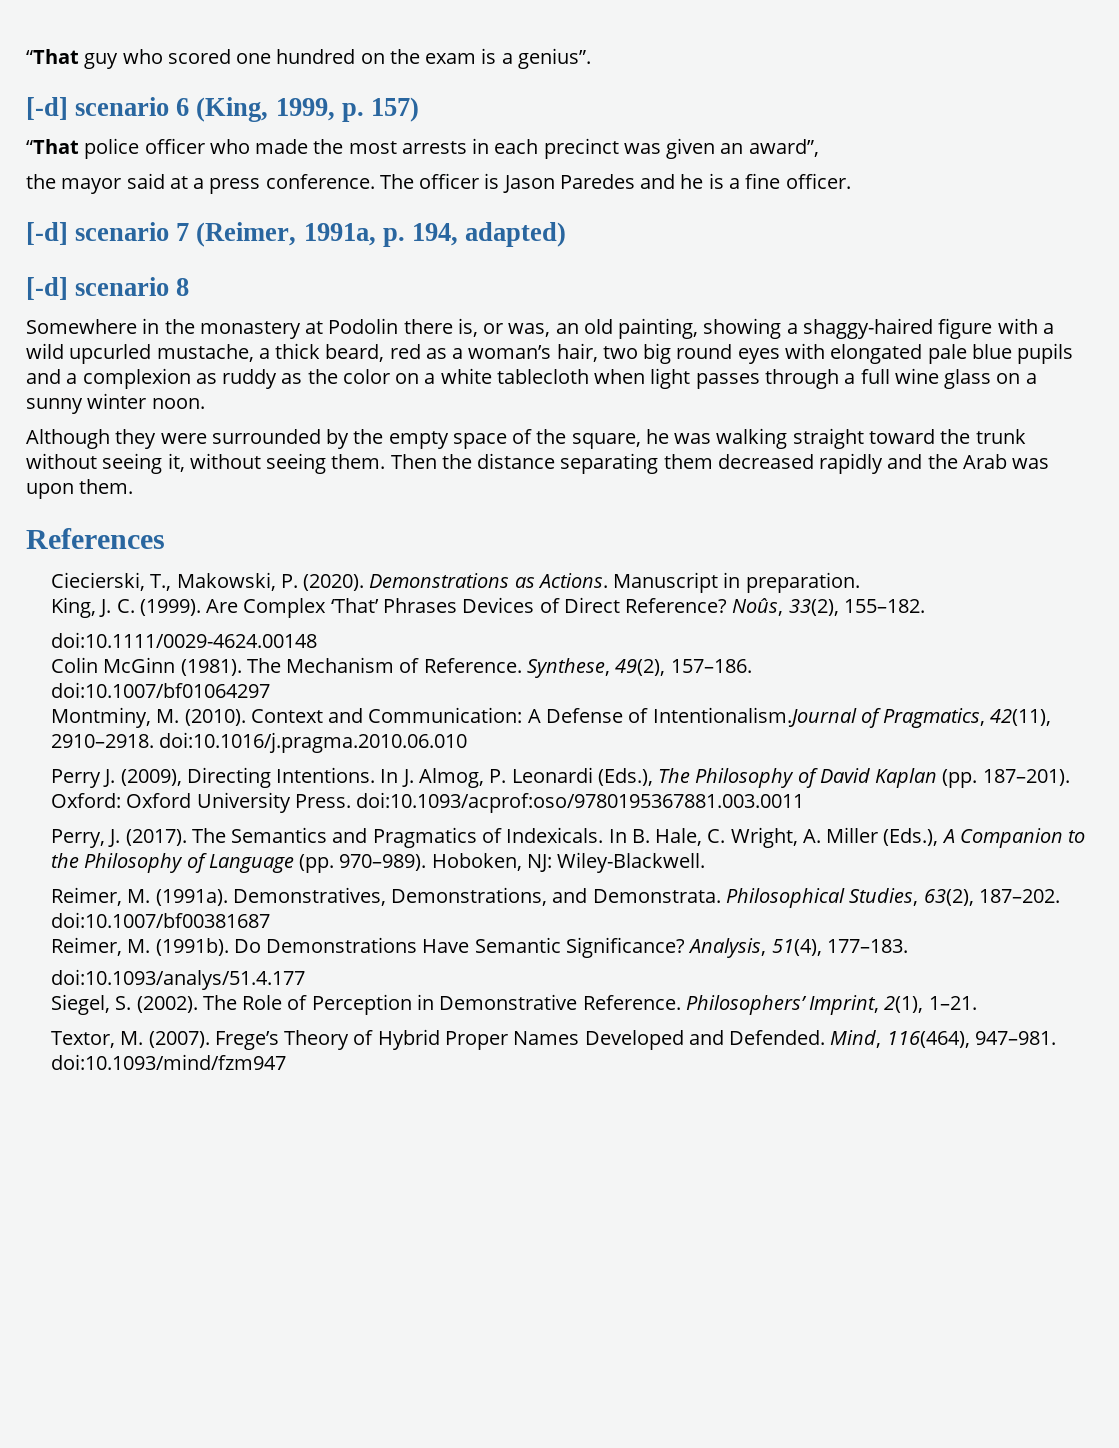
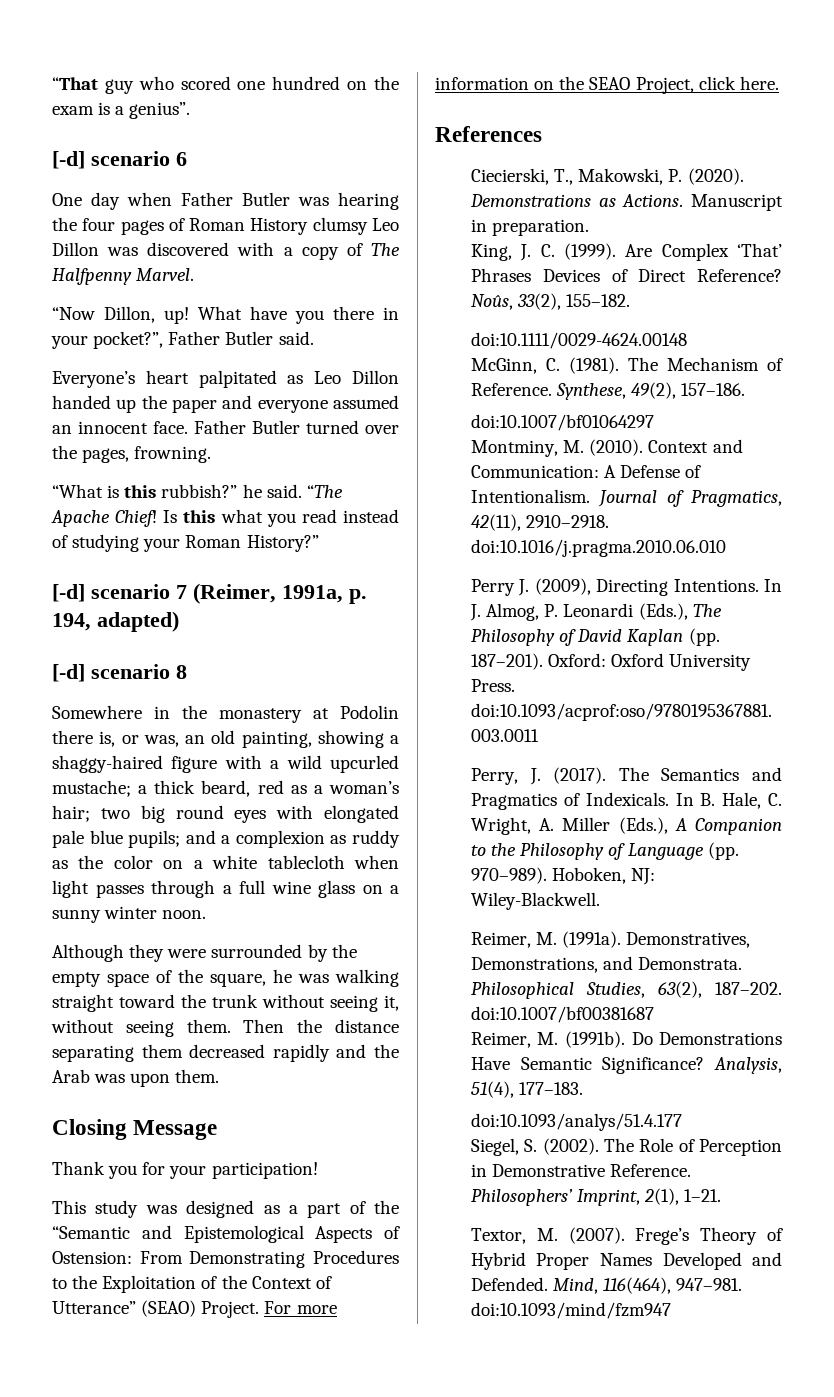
[196,97,419,122] [26,138,819,159] [26,173,851,194] (King, 1999, p. 157) // “That police officer who made the most arrests in each precinct was given an award”, // the mayor said at a press conference. The officer is Jason Paredes and he is a fine officer. -> [52,192,399,210] [52,217,399,235] [52,242,400,260] [52,268,195,285] [52,306,399,324] [51,331,314,349] [52,370,400,388] [52,395,400,413] [52,420,399,434] [52,445,212,463] [52,484,343,498] [51,509,399,527] [52,534,319,552] // One day when Father Butler was hearing the four pages of Roman History clumsy Leo Dillon was discovered with a copy of The Halfpenny Marvel. // “Now Dillon, up! What have you there in your pocket?”, Father Butler said. // Everyone’s heart palpitated as Leo Dillon handed up the paper and everyone assumed an innocent face. Father Butler turned over the pages, frowning. // “What is this rubbish?” he said. “The Apache Chief! Is this what you read instead of studying your Roman History?”
[156,344,254,362] mustache, -> [52,780,131,797] mustache;
[556,343,598,362] hair, -> [52,805,90,822] hair;
[1017,343,1074,364] pupils -> [128,830,181,848] pupils;
(134, 486) none -> [52,1119,218,1140] [52,1161,318,1179] [52,1200,399,1218] [52,1225,400,1243] [52,1250,400,1268] [52,1275,332,1293] [52,1300,337,1318] [435,76,779,94] // Closing Message // Thank you for your participation! // This study was designed as a part of the “Semantic and Epistemological Aspects of Ostension: From Demonstrating Procedures to the Exploitation of the Context of Utterance” (SEAO) Project. For more information on the SEAO Project, click here.
[51,657,176,673] Colin McGinn -> [470,358,560,374] McGinn, C.
[652,707,857,727] Intentionalism.Journal -> [470,489,657,507] Intentionalism. Journal

